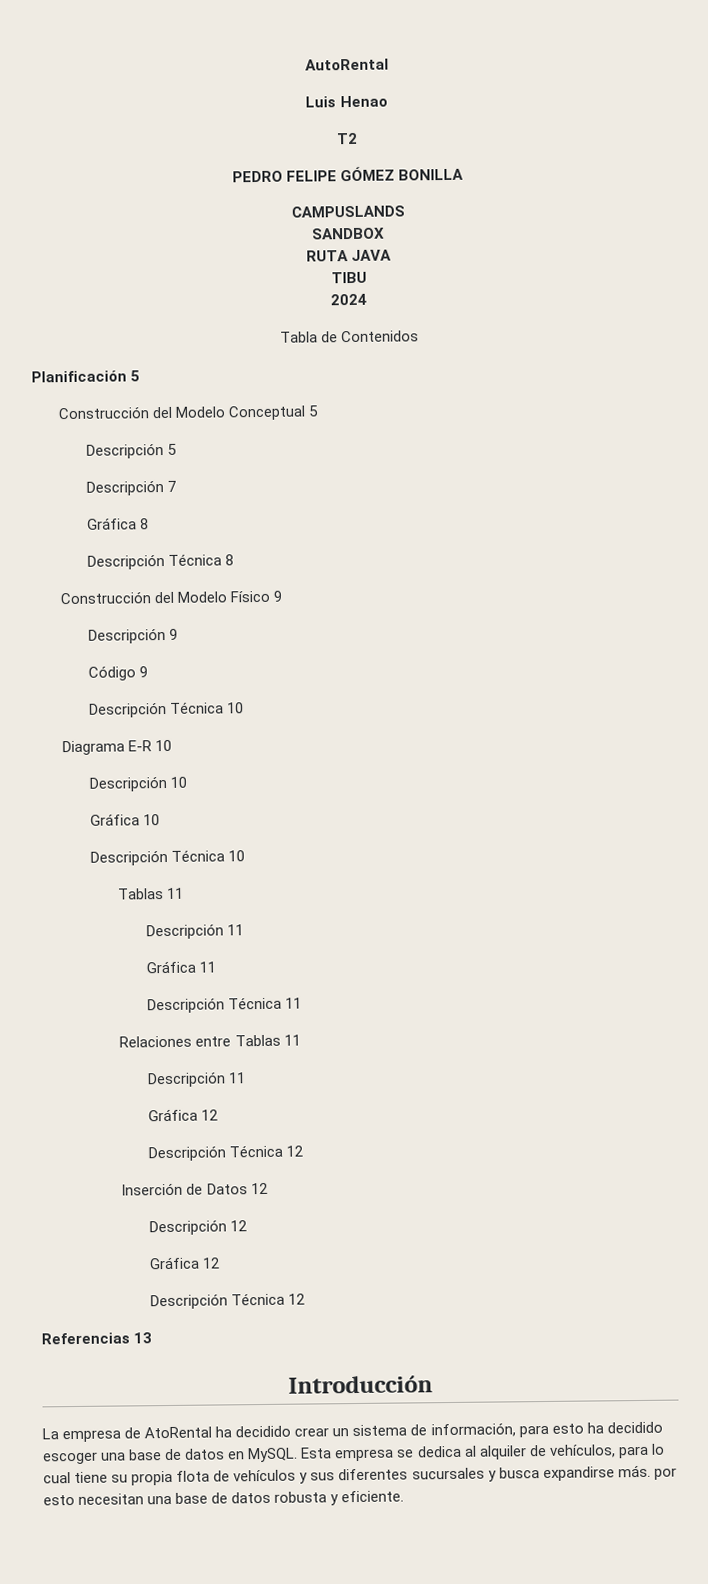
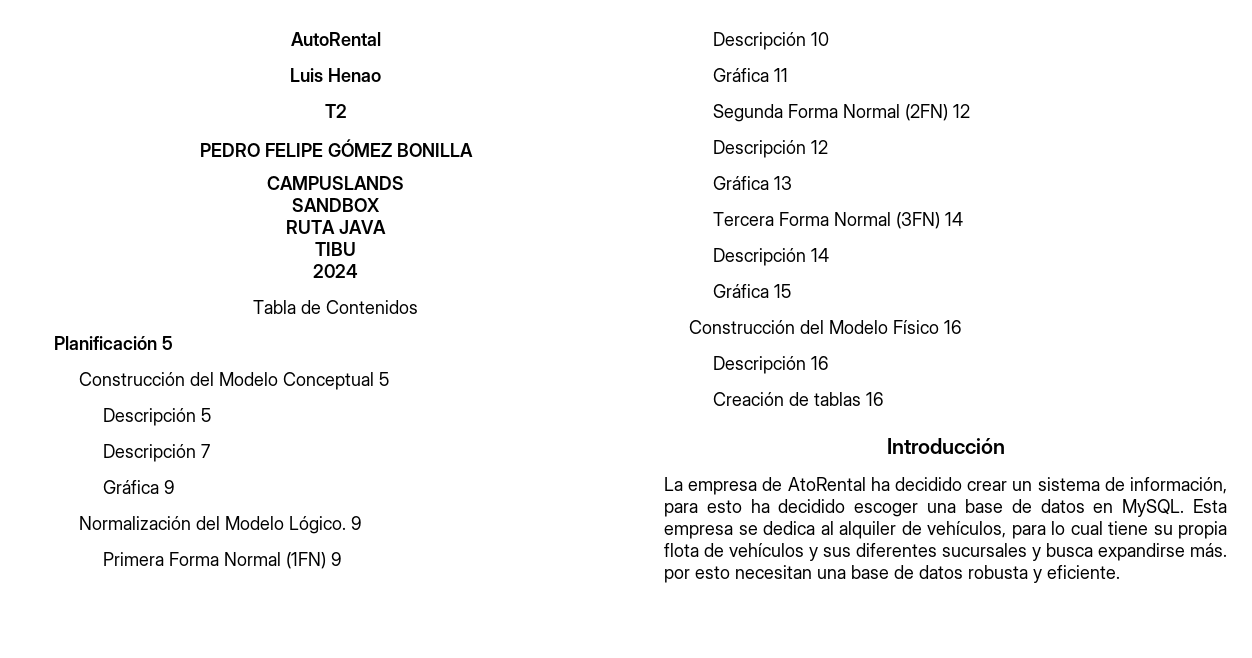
[140,518,150,530] [87,553,235,570] [60,590,283,605] [88,627,179,644] [88,665,149,681] [89,701,245,718] [62,739,173,756] [89,775,188,792] [90,813,161,826] [90,849,246,866] [118,887,185,900] [145,923,244,940] [145,960,216,974] [146,996,302,1014] [119,1034,301,1048] [146,1071,246,1088] [147,1108,218,1122] [147,1144,303,1162] [121,1182,268,1196] [148,1219,247,1236] [148,1256,220,1270] [149,1292,305,1310] [41,1332,153,1345] 8 // Descripción Técnica 8 // Construcción del Modelo Físico 9 // Descripción 9 // Código 9 // Descripción Técnica 10 // Diagrama E-R 10 // Descripción 10 // Gráfica 10 // Descripción Técnica 10 // Tablas 11 // Descripción 11 // Gráfica 11 // Descripción Técnica 11 // Relaciones entre Tablas 11 // Descripción 11 // Gráfica 12 // Descripción Técnica 12 // Inserción de Datos 12 // Descripción 12 // Gráfica 12 // Descripción Técnica 12 // Referencias 13 -> [164,480,176,494] [78,516,362,534] [103,552,343,569] [713,32,830,50] [713,68,789,82] [713,104,971,122] [713,140,829,158] [713,176,793,190] [713,212,964,229] [713,248,830,266] [713,284,792,298] [688,320,962,334] [713,356,830,374] [713,392,885,406] 9 // Normalización del Modelo Lógico. 9 // Primera Forma Normal (1FN) 9 // Descripción 10 // Gráfica 11 // Segunda Forma Normal (2FN) 12 // Descripción 12 // Gráfica 13 // Tercera Forma Normal (3FN) 14 // Descripción 14 // Gráfica 15 // Construcción del Modelo Físico 16 // Descripción 16 // Creación de tablas 16

